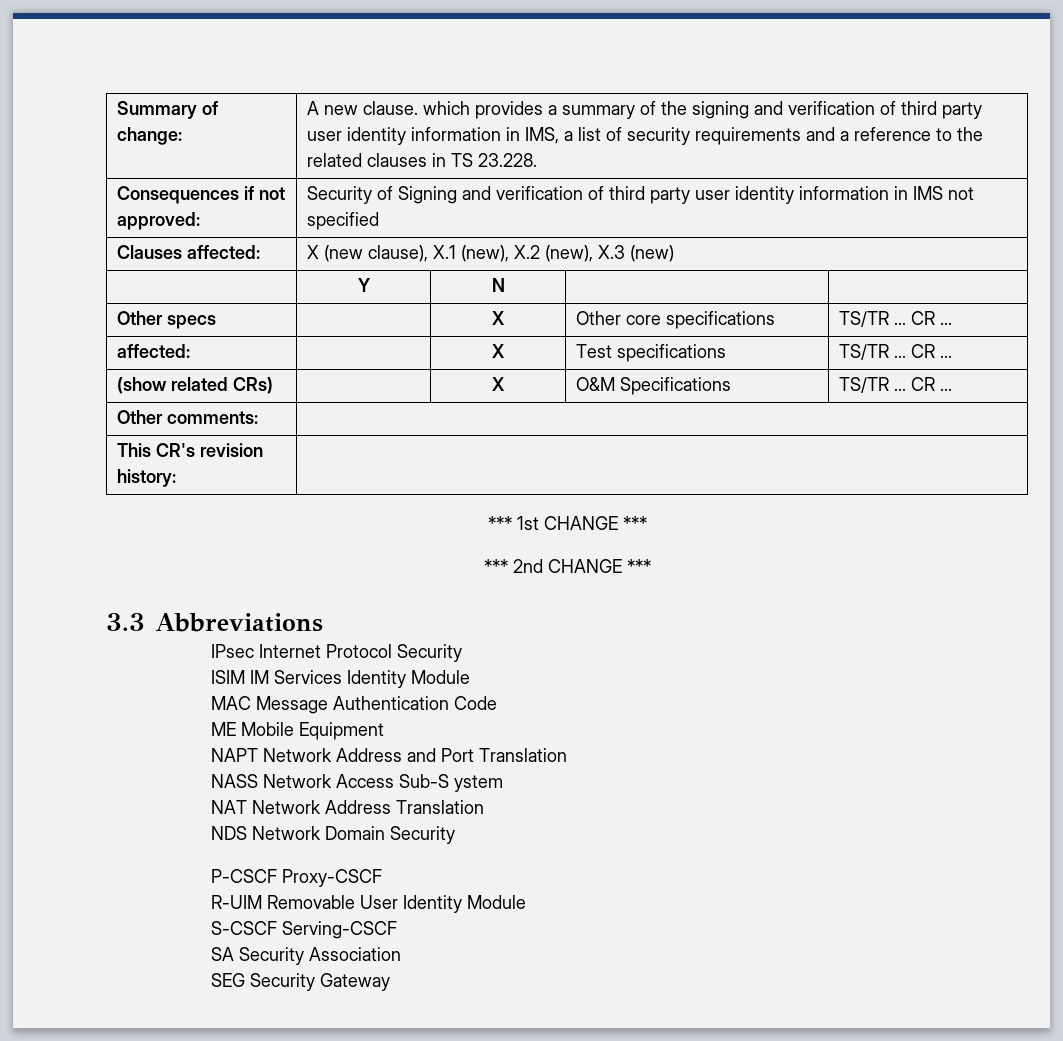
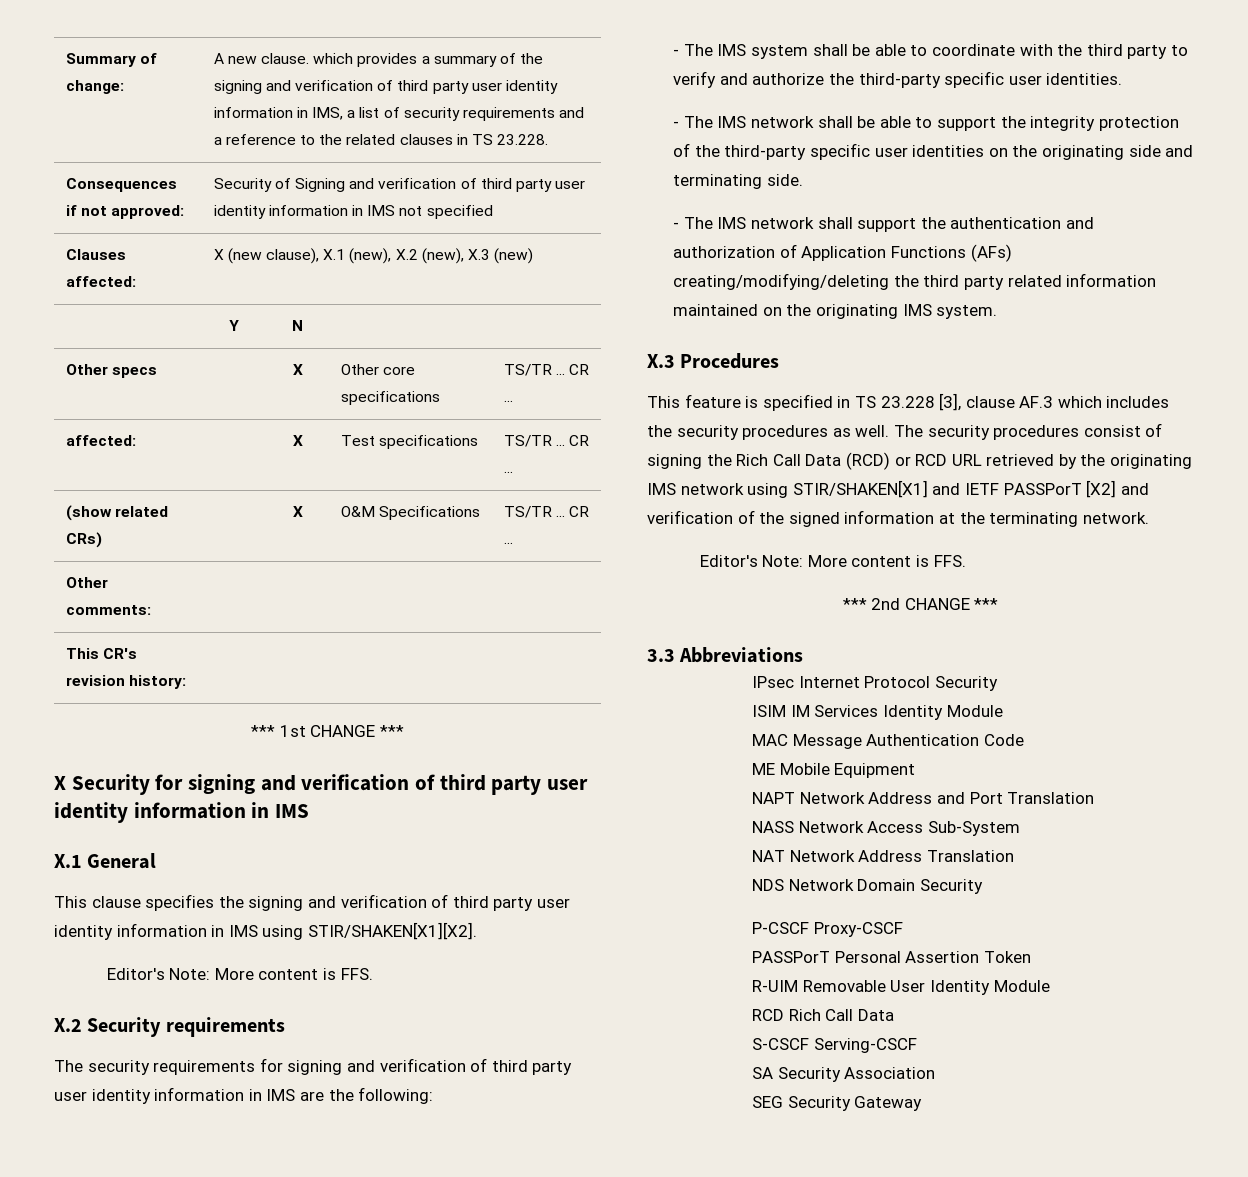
(647, 523) none -> [54,774,589,795] [54,802,310,823] [54,853,157,869] [54,894,570,911] [54,922,477,940] [106,968,373,980] [54,1017,285,1037] [54,1058,573,1075] [54,1087,434,1104] [673,44,1188,59] [673,71,1123,88] [673,116,1179,131] [673,143,1194,160] [673,174,803,189] [673,217,1095,232] [673,244,1012,262] [673,273,1157,290] [673,304,998,319] [647,353,780,369] [647,393,1170,411] [647,423,1163,440] [647,452,1193,470] [647,480,1149,498] [647,510,1149,527] [699,555,966,567] // X Security for signing and verification of third party user identity information in IMS // X.1 General // This clause specifies the signing and verification of third party user identity information in IMS using STIR/SHAKEN[X1][X2]. // Editor's Note: More content is FFS. // X.2 Security requirements // The security requirements for signing and verification of third party user identity information in IMS are the following: // - The IMS system shall be able to coordinate with the third party to verify and authorize the third-party specific user identities. // - The IMS network shall be able to support the integrity protection of the third-party specific user identities on the originating side and terminating side. // - The IMS network shall support the authentication and authorization of Application Functions (AFs) creating/modifying/deleting the third party related information maintained on the originating IMS system. // X.3 Procedures // This feature is specified in TS 23.228 [3], clause AF.3 which includes the security procedures as well. The security procedures consist of signing the Rich Call Data (RCD) or RCD URL retrieved by the originating IMS network using STIR/SHAKEN[X1] and IETF PASSPorT [X2] and verification of the signed information at the terminating network. // Editor's Note: More content is FFS.
[398,774,503,792] Sub-S ystem -> [927,821,1020,836] Sub-System
(382, 878) none -> [752,951,1031,963] // PASSPorT Personal Assertion Token
(526, 902) none -> [752,1009,894,1021] // RCD Rich Call Data

